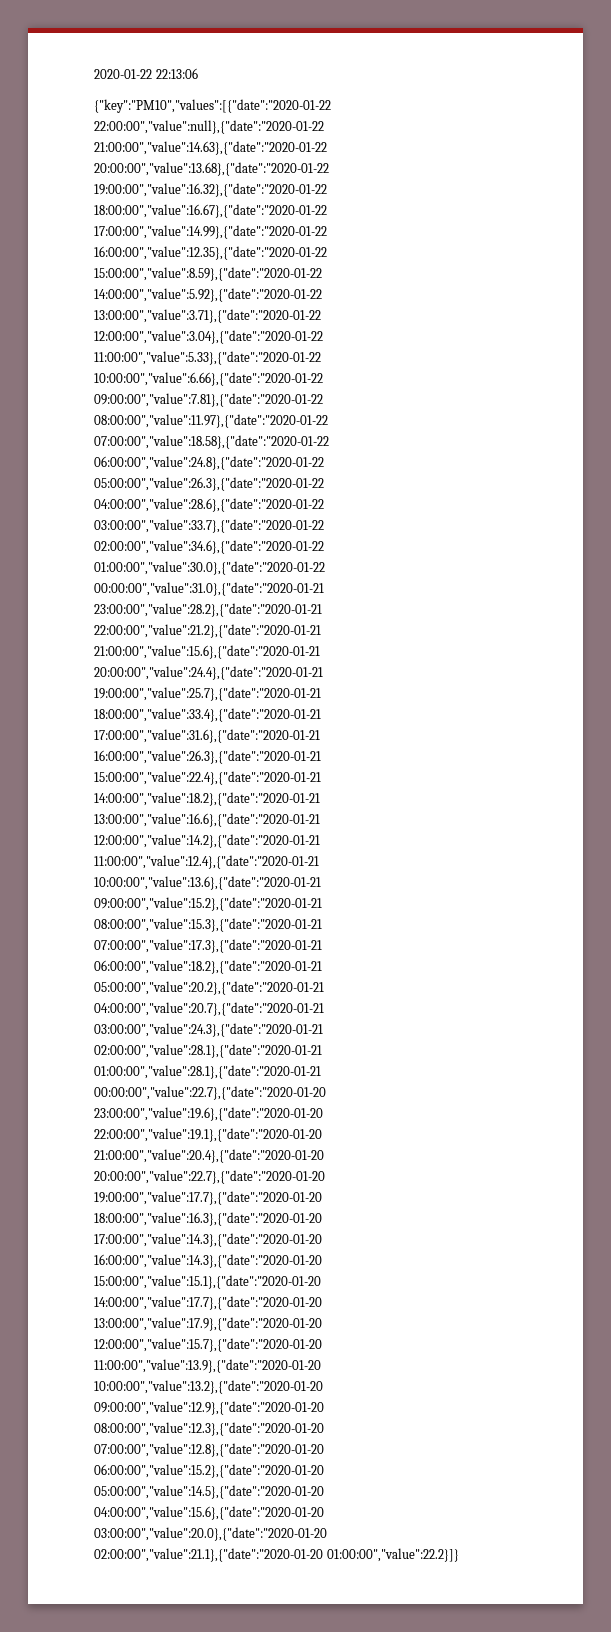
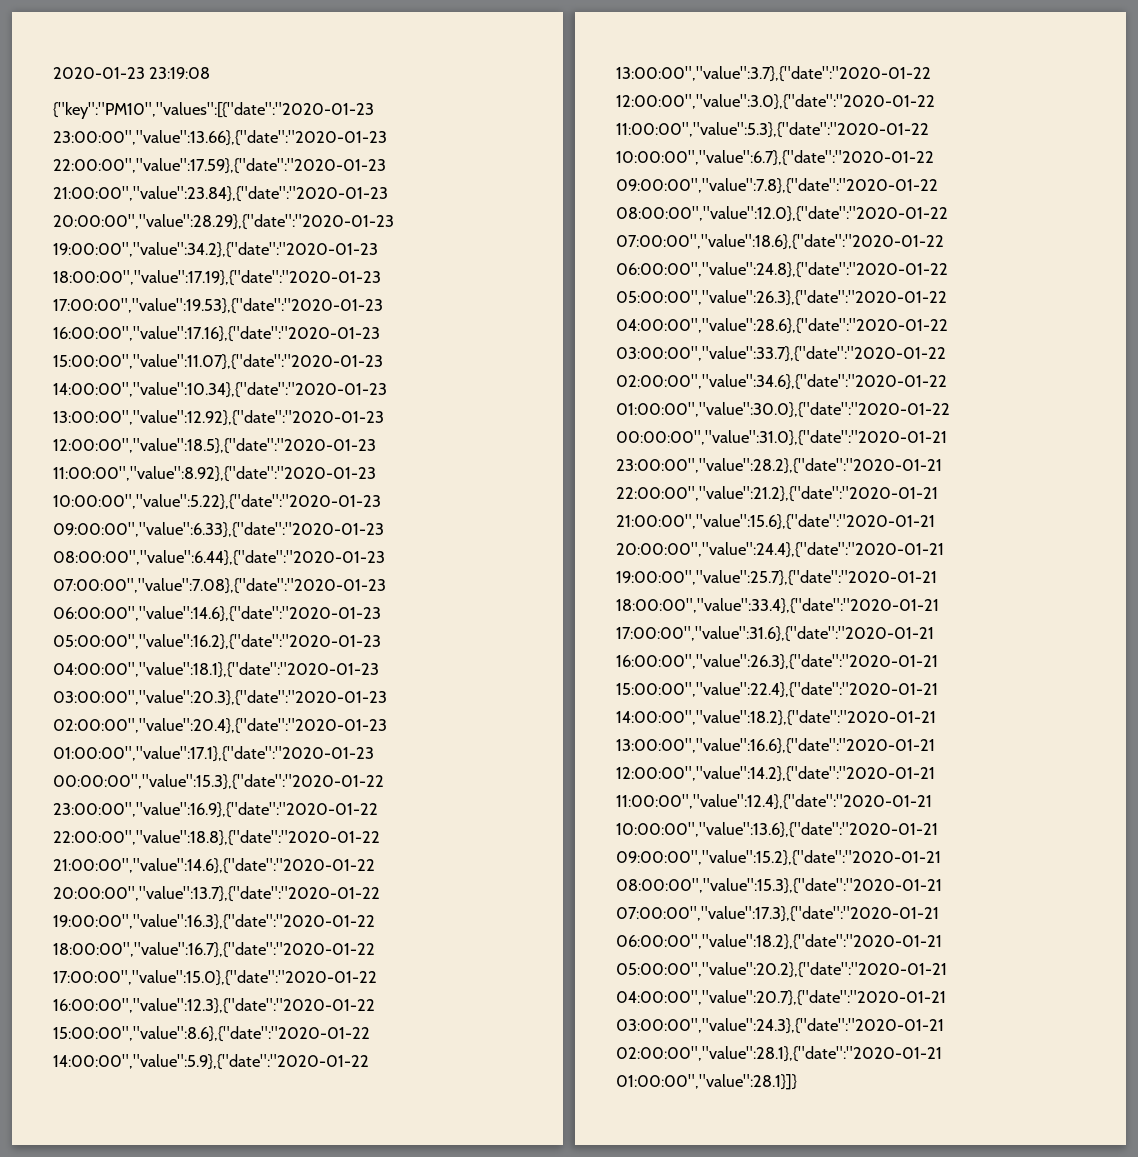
[94,68,198,79] [94,99,331,113] [94,120,324,134] [94,141,327,155] [94,162,329,176] [94,183,327,197] [94,204,327,218] [94,225,327,239] [94,246,327,260] [94,267,322,281] [94,288,322,302] [94,309,321,323] [94,330,323,344] [94,351,321,365] [94,372,323,386] [94,393,323,407] [94,414,328,428] [94,435,329,449] 2020-01-22 22:13:06 // {"key":"PM10","values":[{"date":"2020-01-22 22:00:00","value":null},{"date":"2020-01-22 21:00:00","value":14.63},{"date":"2020-01-22 20:00:00","value":13.68},{"date":"2020-01-22 19:00:00","value":16.32},{"date":"2020-01-22 18:00:00","value":16.67},{"date":"2020-01-22 17:00:00","value":14.99},{"date":"2020-01-22 16:00:00","value":12.35},{"date":"2020-01-22 15:00:00","value":8.59},{"date":"2020-01-22 14:00:00","value":5.92},{"date":"2020-01-22 13:00:00","value":3.71},{"date":"2020-01-22 12:00:00","value":3.04},{"date":"2020-01-22 11:00:00","value":5.33},{"date":"2020-01-22 10:00:00","value":6.66},{"date":"2020-01-22 09:00:00","value":7.81},{"date":"2020-01-22 08:00:00","value":11.97},{"date":"2020-01-22 07:00:00","value":18.58},{"date":"2020-01-22 -> [53,67,211,79] [53,102,374,119] [53,130,387,146] [53,158,386,174] [53,186,388,202] [53,214,394,230] [53,242,378,258] [53,270,381,286] [53,298,383,314] [53,326,380,342] [53,354,383,370] [53,382,387,398] [53,410,384,426] [53,438,376,454] [53,466,376,482] [53,494,381,510] [53,522,384,538] [53,550,385,566] [53,578,386,594] [53,606,381,622] [53,634,381,650] [53,662,379,678] [53,690,387,706] [53,718,387,734] [53,746,374,762] [53,774,384,790] [53,802,378,818] [53,830,380,846] [53,858,375,874] [53,886,380,902] [53,914,375,930] [53,942,375,958] [53,970,377,986] [53,998,375,1014] [53,1026,370,1042] [53,1054,369,1070] [616,66,931,82] [616,94,935,110] [616,122,929,138] [616,150,934,166] [616,178,938,194] [616,206,948,222] [616,234,944,250] 2020-01-23 23:19:08 // {"key":"PM10","values":[{"date":"2020-01-23 23:00:00","value":13.66},{"date":"2020-01-23 22:00:00","value":17.59},{"date":"2020-01-23 21:00:00","value":23.84},{"date":"2020-01-23 20:00:00","value":28.29},{"date":"2020-01-23 19:00:00","value":34.2},{"date":"2020-01-23 18:00:00","value":17.19},{"date":"2020-01-23 17:00:00","value":19.53},{"date":"2020-01-23 16:00:00","value":17.16},{"date":"2020-01-23 15:00:00","value":11.07},{"date":"2020-01-23 14:00:00","value":10.34},{"date":"2020-01-23 13:00:00","value":12.92},{"date":"2020-01-23 12:00:00","value":18.5},{"date":"2020-01-23 11:00:00","value":8.92},{"date":"2020-01-23 10:00:00","value":5.22},{"date":"2020-01-23 09:00:00","value":6.33},{"date":"2020-01-23 08:00:00","value":6.44},{"date":"2020-01-23 07:00:00","value":7.08},{"date":"2020-01-23 06:00:00","value":14.6},{"date":"2020-01-23 05:00:00","value":16.2},{"date":"2020-01-23 04:00:00","value":18.1},{"date":"2020-01-23 03:00:00","value":20.3},{"date":"2020-01-23 02:00:00","value":20.4},{"date":"2020-01-23 01:00:00","value":17.1},{"date":"2020-01-23 00:00:00","value":15.3},{"date":"2020-01-22 23:00:00","value":16.9},{"date":"2020-01-22 22:00:00","value":18.8},{"date":"2020-01-22 21:00:00","value":14.6},{"date":"2020-01-22 20:00:00","value":13.7},{"date":"2020-01-22 19:00:00","value":16.3},{"date":"2020-01-22 18:00:00","value":16.7},{"date":"2020-01-22 17:00:00","value":15.0},{"date":"2020-01-22 16:00:00","value":12.3},{"date":"2020-01-22 15:00:00","value":8.6},{"date":"2020-01-22 14:00:00","value":5.9},{"date":"2020-01-22 13:00:00","value":3.7},{"date":"2020-01-22 12:00:00","value":3.0},{"date":"2020-01-22 11:00:00","value":5.3},{"date":"2020-01-22 10:00:00","value":6.7},{"date":"2020-01-22 09:00:00","value":7.8},{"date":"2020-01-22 08:00:00","value":12.0},{"date":"2020-01-22 07:00:00","value":18.6},{"date":"2020-01-22
[94,1065,321,1079] [94,1086,326,1100] [94,1107,323,1121] [94,1128,322,1142] [94,1149,324,1163] [94,1170,325,1184] [94,1191,322,1205] [94,1212,322,1226] [94,1233,322,1247] [94,1254,322,1268] [94,1275,321,1289] [94,1296,322,1310] [94,1317,322,1331] [94,1338,322,1352] [94,1359,321,1373] [94,1380,323,1394] [94,1401,324,1415] [94,1422,324,1436] [94,1443,324,1457] [94,1464,324,1478] [94,1485,324,1499] [94,1506,324,1520] [94,1527,327,1541] [94,1548,459,1562] 01:00:00","value":28.1},{"date":"2020-01-21 00:00:00","value":22.7},{"date":"2020-01-20 23:00:00","value":19.6},{"date":"2020-01-20 22:00:00","value":19.1},{"date":"2020-01-20 21:00:00","value":20.4},{"date":"2020-01-20 20:00:00","value":22.7},{"date":"2020-01-20 19:00:00","value":17.7},{"date":"2020-01-20 18:00:00","value":16.3},{"date":"2020-01-20 17:00:00","value":14.3},{"date":"2020-01-20 16:00:00","value":14.3},{"date":"2020-01-20 15:00:00","value":15.1},{"date":"2020-01-20 14:00:00","value":17.7},{"date":"2020-01-20 13:00:00","value":17.9},{"date":"2020-01-20 12:00:00","value":15.7},{"date":"2020-01-20 11:00:00","value":13.9},{"date":"2020-01-20 10:00:00","value":13.2},{"date":"2020-01-20 09:00:00","value":12.9},{"date":"2020-01-20 08:00:00","value":12.3},{"date":"2020-01-20 07:00:00","value":12.8},{"date":"2020-01-20 06:00:00","value":15.2},{"date":"2020-01-20 05:00:00","value":14.5},{"date":"2020-01-20 04:00:00","value":15.6},{"date":"2020-01-20 03:00:00","value":20.0},{"date":"2020-01-20 02:00:00","value":21.1},{"date":"2020-01-20 01:00:00","value":22.2}]} -> [616,1074,797,1090] 01:00:00","value":28.1}]}

